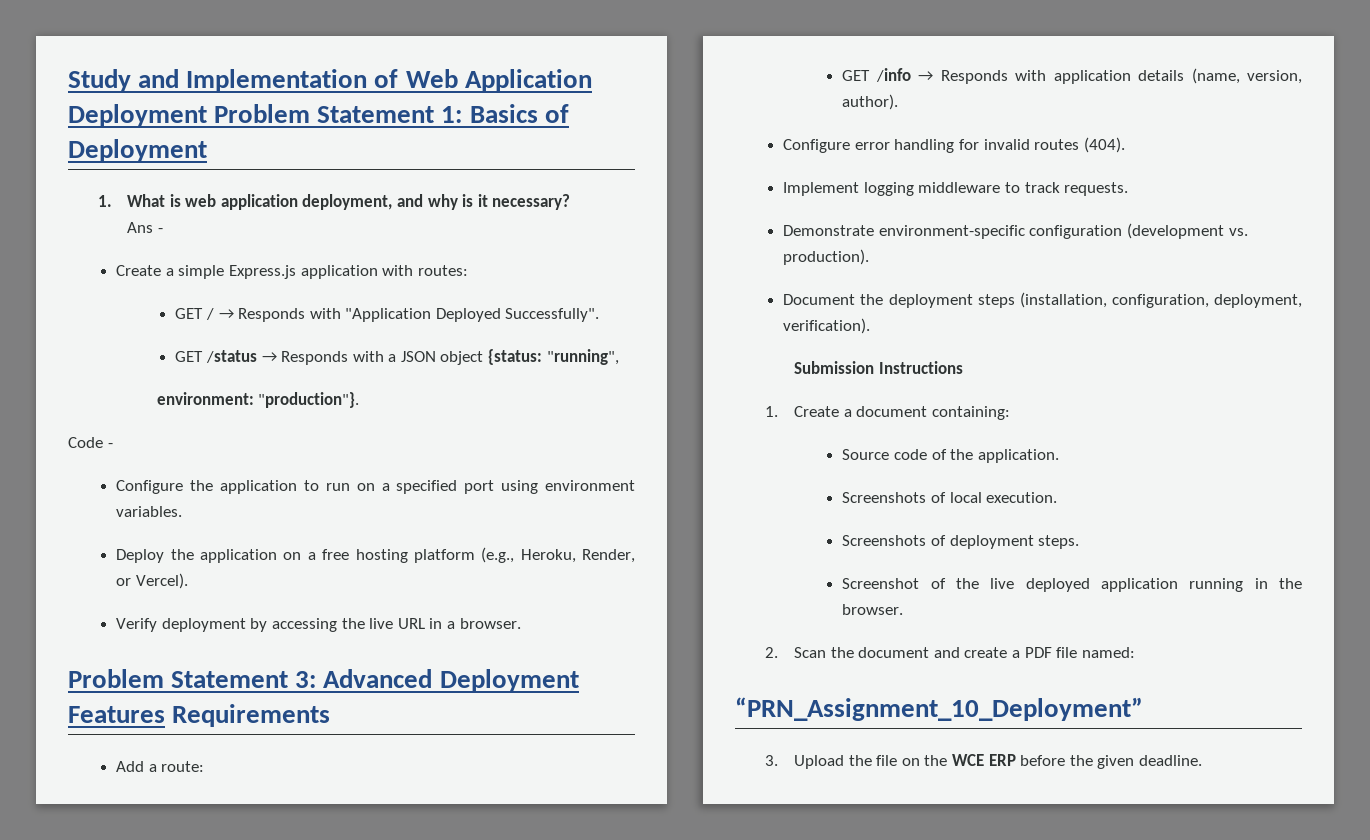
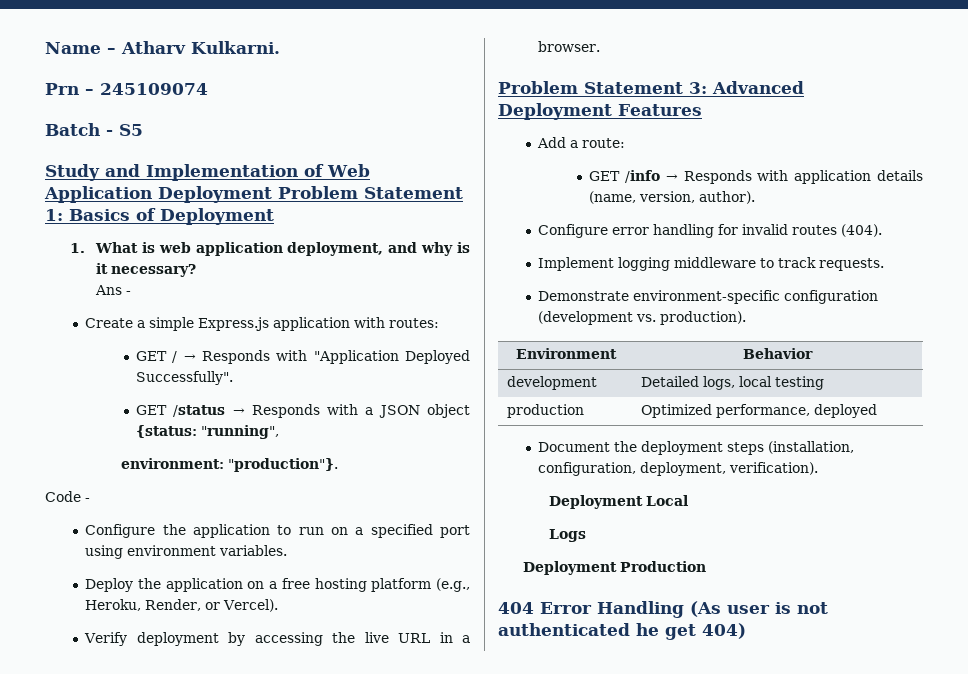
(68, 80) none -> [45,41,280,54] [45,83,208,95] [45,123,143,136] Name – Atharv Kulkarni. // Prn – 245109074 // Batch - S5 //
[172,704,331,727] Requirements -> (702, 110) none
(870, 257) none -> [515,348,617,359] [743,348,813,359] [507,376,598,390] [641,376,825,390] [507,404,585,418] [641,404,878,418] // Environment | Behavior // development | Detailed logs, local testing // production | Optimized performance, deployed
[794,361,963,374] [764,406,1010,420] [842,449,1059,463] [842,492,1058,503] [842,535,1080,549] [842,578,1302,592] [842,604,904,615] [764,647,1135,658] [735,697,1143,721] [764,754,1202,769] Submission Instructions // 1. Create a document containing: // Source code of the application. // Screenshots of local execution. // Screenshots of deployment steps. // Screenshot of the live deployed application running in the browser. // 2. Scan the document and create a PDF file named: // “PRN_Assignment_10_Deployment” // 3. Upload the file on the WCE ERP before the given deadline. -> [548,495,688,509] [548,529,586,542] [523,561,707,575] [498,601,828,618] [498,623,746,640] Deployment Local // Logs // Deployment Production // 404 Error Handling (As user is not authenticated he get 404)

